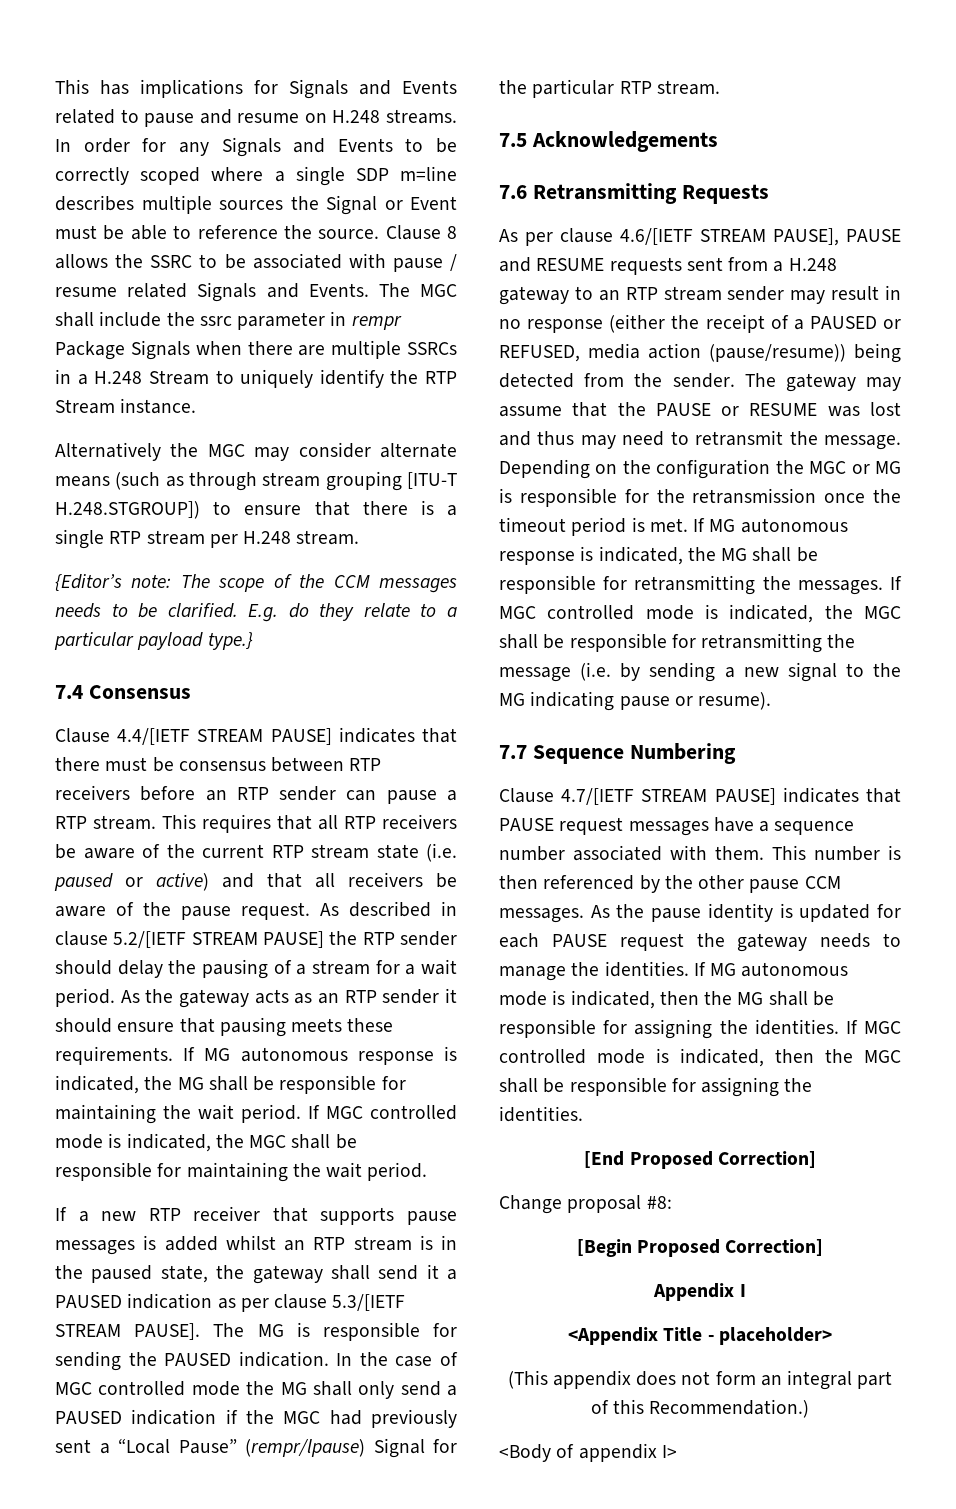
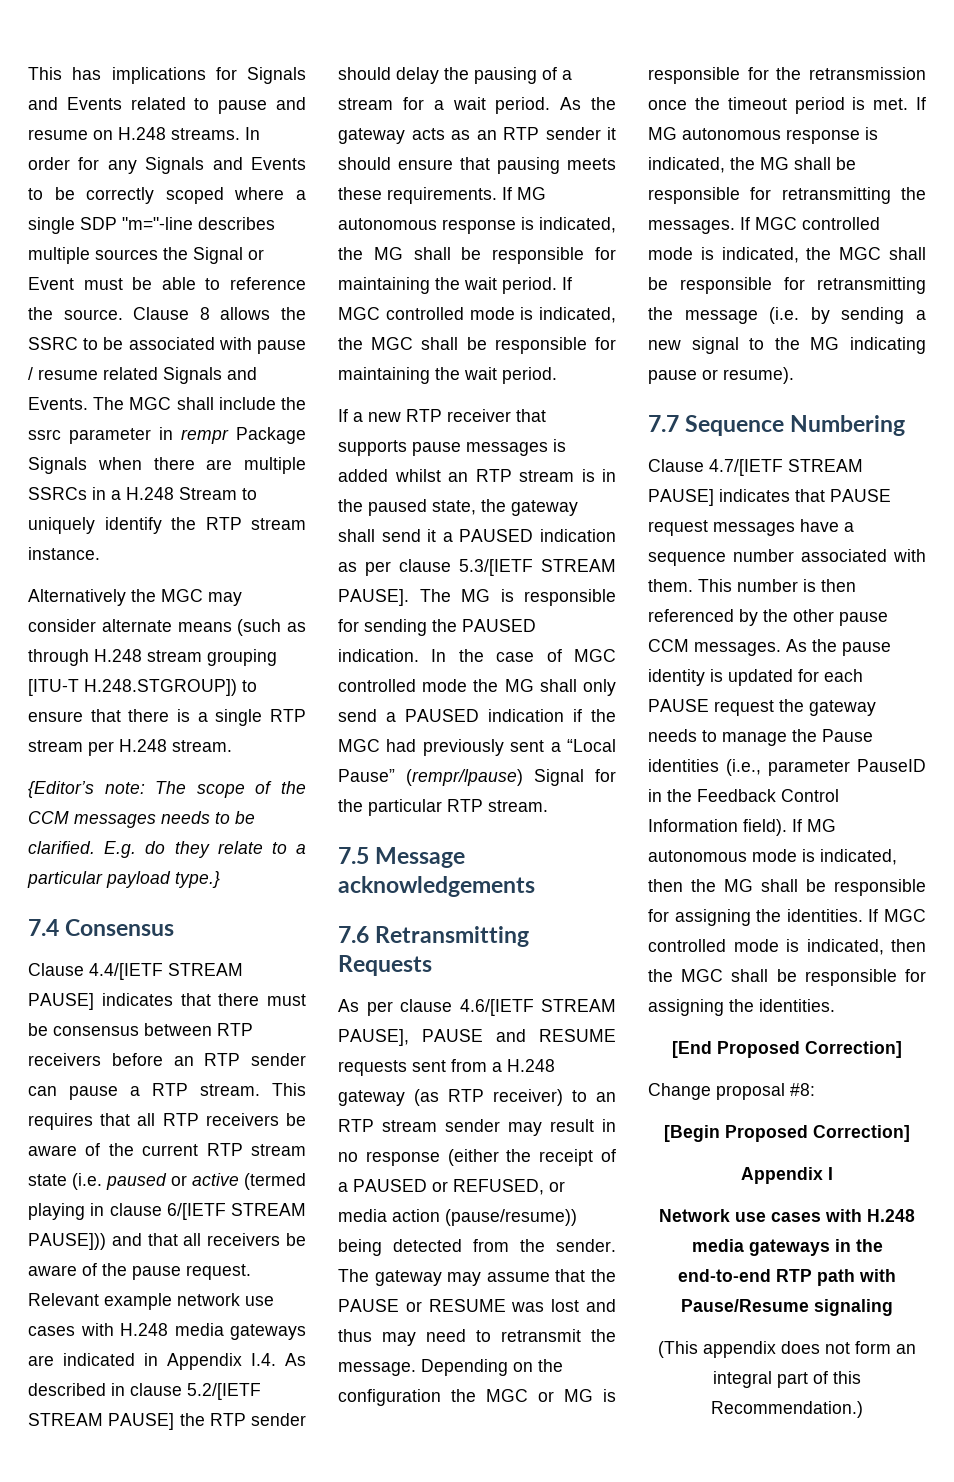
[400,166,457,181] m=line -> [122,217,193,230] "m="-line
[55,399,115,414] Stream -> [251,518,306,530] stream
(257, 481) none -> [94,649,142,662] H.248
[156,873,209,891] active) -> [192,1173,306,1190] [28,1203,306,1220] [28,1233,106,1250] active (termed playing in clause 6/[IETF STREAM PAUSE]))
(310, 911) none -> [28,1293,274,1310] [28,1323,306,1340] [28,1353,276,1370] Relevant example network use cases with H.248 media gateways are indicated in Appendix I.4.
[531,131,718,152] Acknowledgements -> [375,847,466,868] [338,876,535,897] Message acknowledgements
(569, 295) none -> [414,1089,563,1106] (as RTP receiver)
(580, 353) none -> [549,1181,565,1192] or
[604,961,689,977] identities. -> [822,729,873,742] [648,759,926,776] [648,789,839,802] [648,819,787,836] Pause identities (i.e., parameter PauseID in the Feedback Control Information field).
[568,1327,832,1345] <Appendix Title - placeholder> -> [659,1209,915,1222] [691,1239,883,1256] [678,1269,896,1286] [681,1299,893,1316] Network use cases with H.248 media gateways in the end-to-end RTP path with Pause/Resume signaling
[499,1443,677,1462] // <Body of appendix I> -> (863, 1409) none

